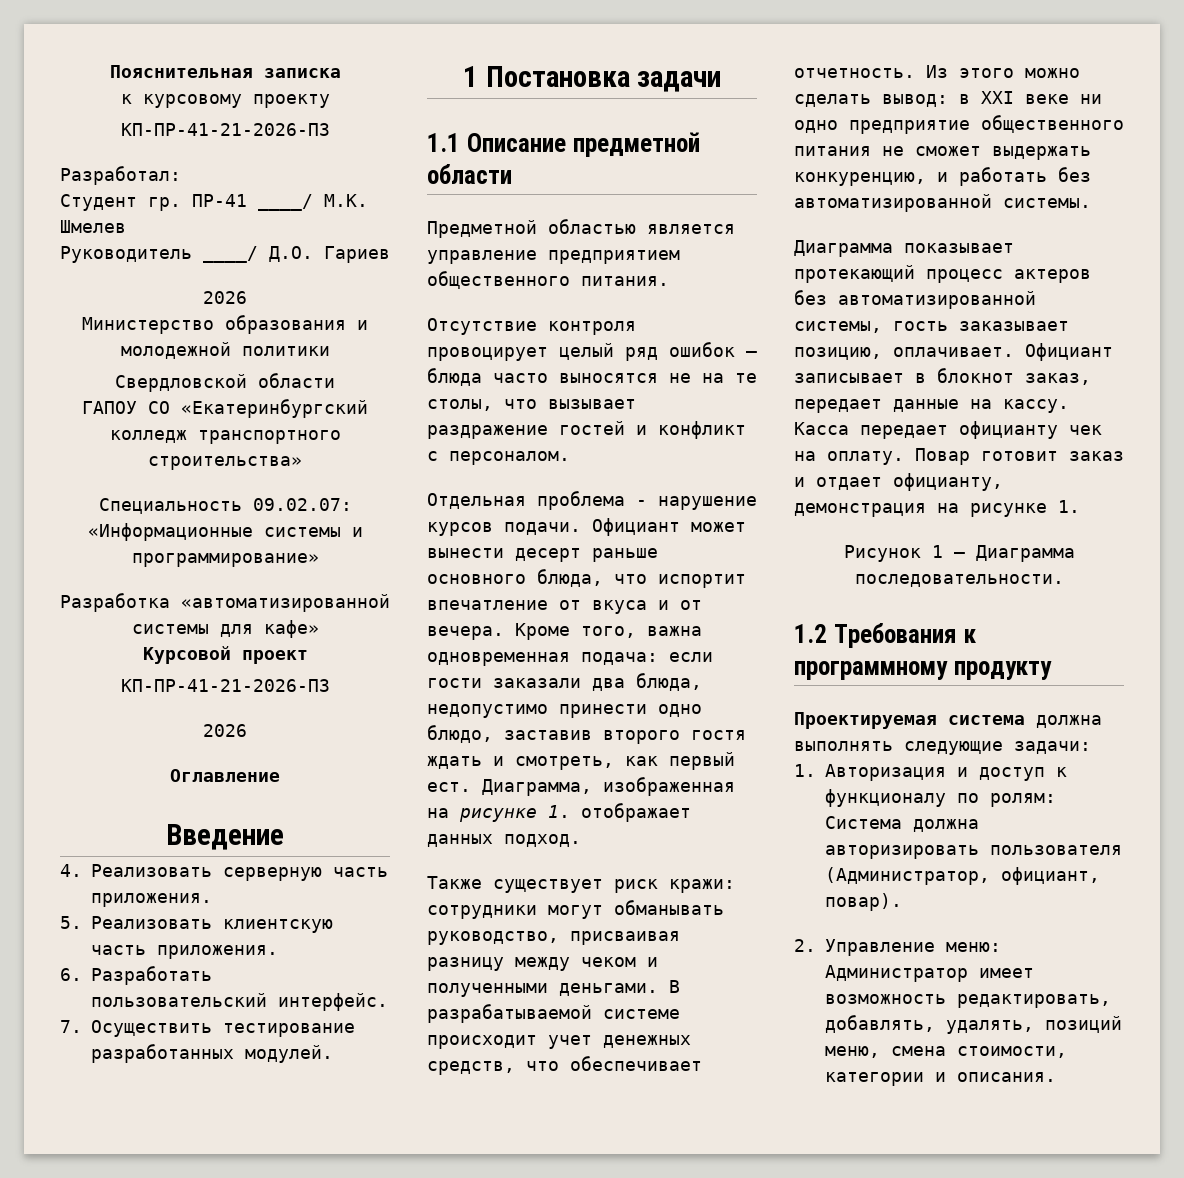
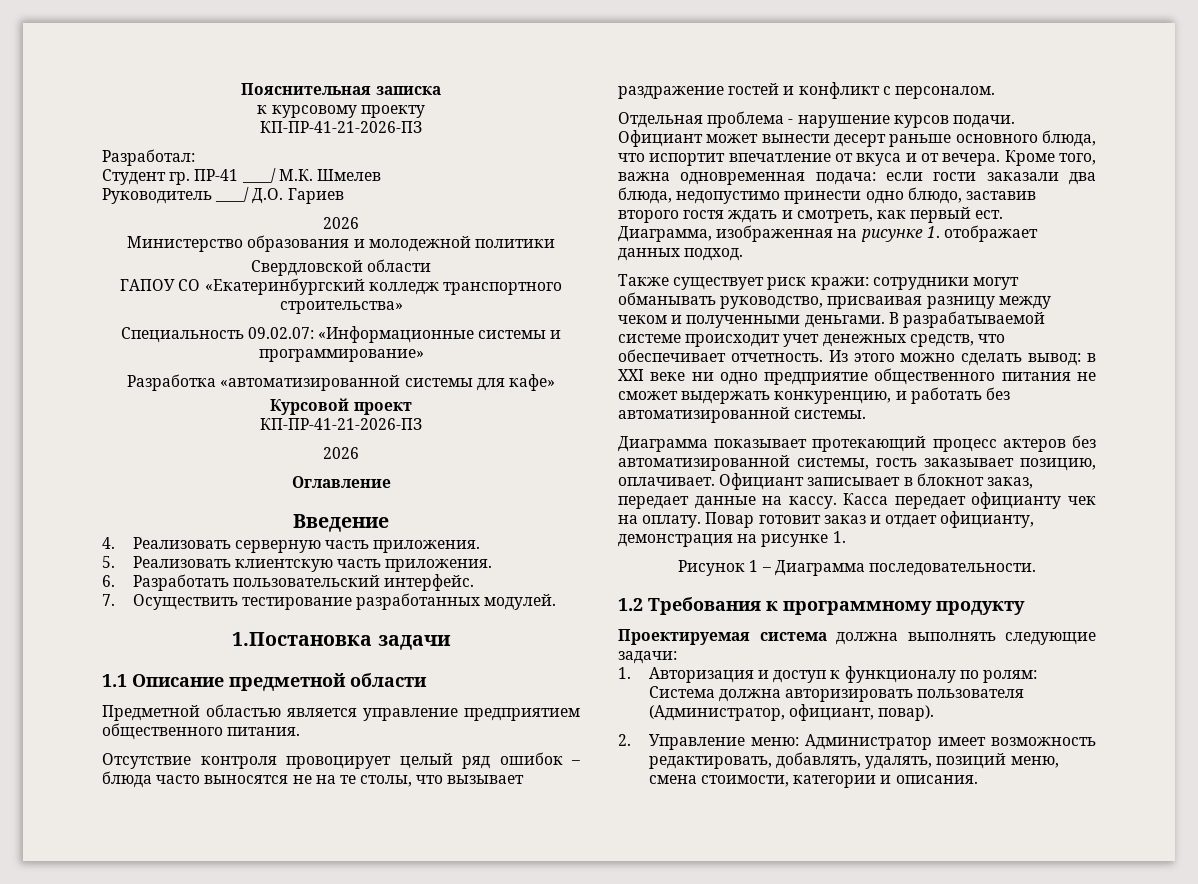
[462,66,630,87] 1 Постановка -> [232,632,373,646] 1.Постановка

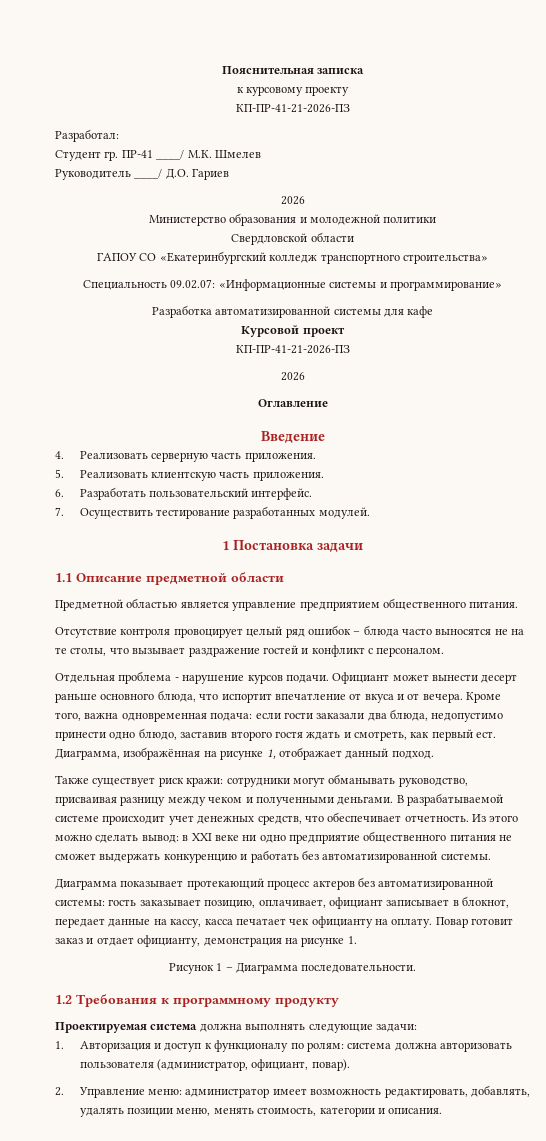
[220,375,401,391] «автоматизированной -> [215,306,331,318] автоматизированной
[508,374,555,391] кафе» -> [407,306,434,318] кафе
[232,632,373,646] 1.Постановка -> [222,540,314,550] 1 Постановка
[716,225,1038,242] [618,248,680,261] изображенная на рисунке 1. отображает данных -> [123,747,389,760] изображённая на рисунке 1, отображает данный
[774,391,892,404] конкуренцию, -> [163,853,237,863] конкуренцию
[797,458,869,470] системы, -> [55,899,105,906] системы:
[618,473,1033,490] [618,492,1096,509] оплачивает. Официант записывает в блокнот заказ, передает данные на кассу. Касса передает официанту чек -> [258,896,509,909] [55,916,373,928] оплачивает, официант записывает в блокнот, передает данные на кассу, касса печатает чек официанту
[648,686,1025,702] [648,705,785,721] Система должна авторизировать пользователя (Администратор, -> [347,1042,512,1052] [79,1059,248,1071] система должна авторизовать пользователя (администратор,
[804,734,932,750] Администратор -> [185,1088,270,1098] администратор
[865,753,1059,769] [648,775,789,787] удалять, позиций меню, смена стоимости, -> [79,1107,317,1117] удалять позиции меню, менять стоимость,

